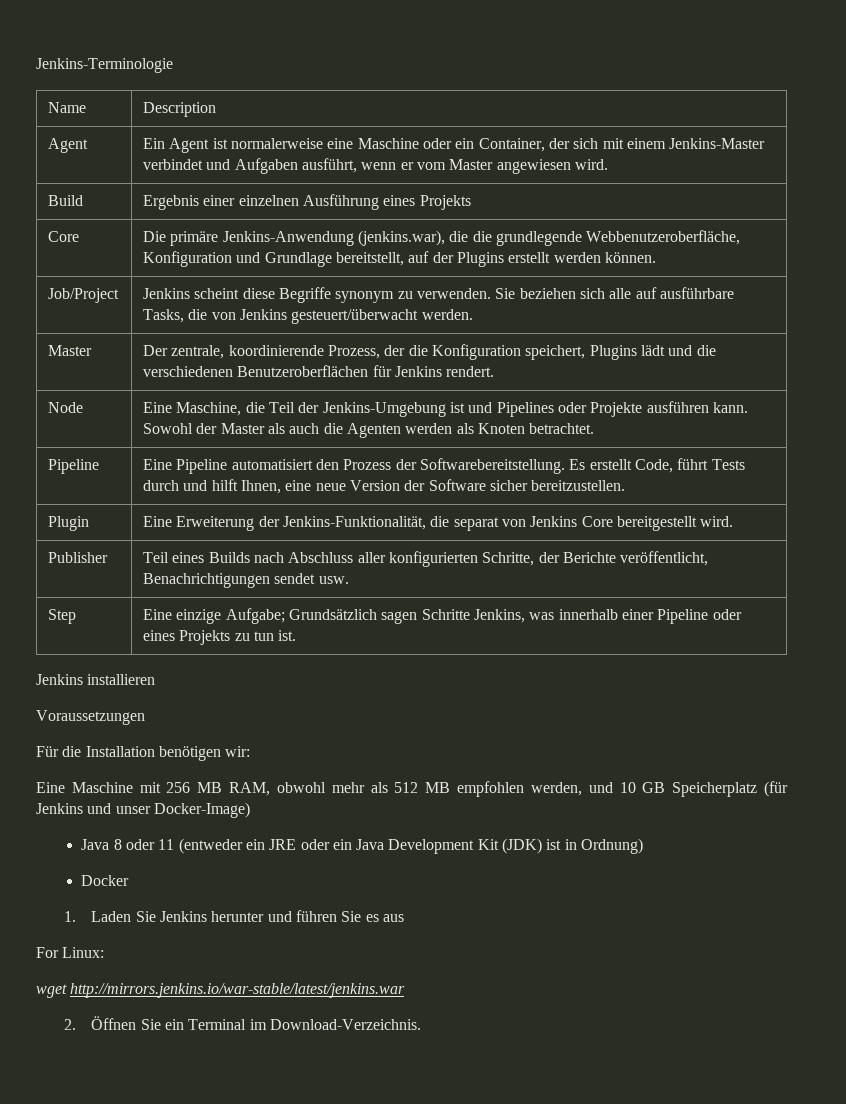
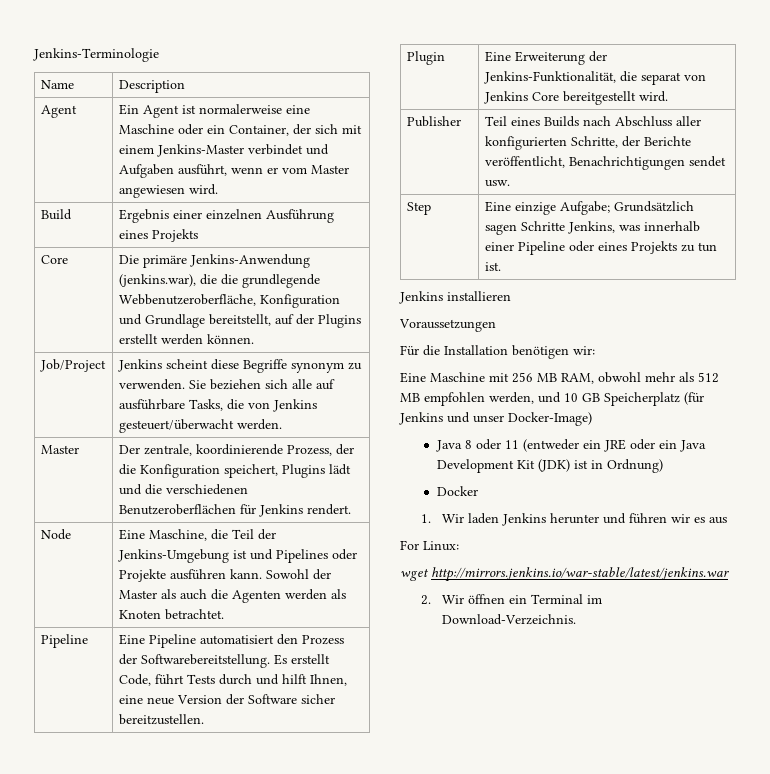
[91,911,156,922] Laden Sie -> [442,513,500,524] Wir laden
[341,911,362,922] Sie -> [671,514,691,523] wir
[91,1016,161,1030] Öffnen Sie -> [442,594,506,604] Wir öffnen

